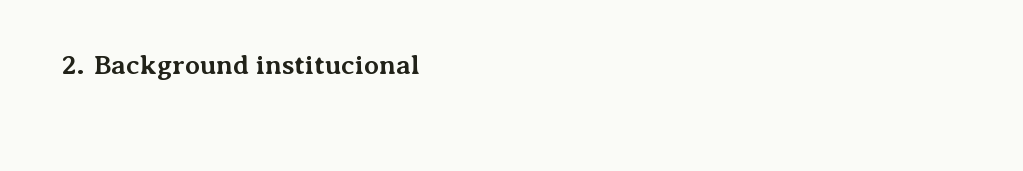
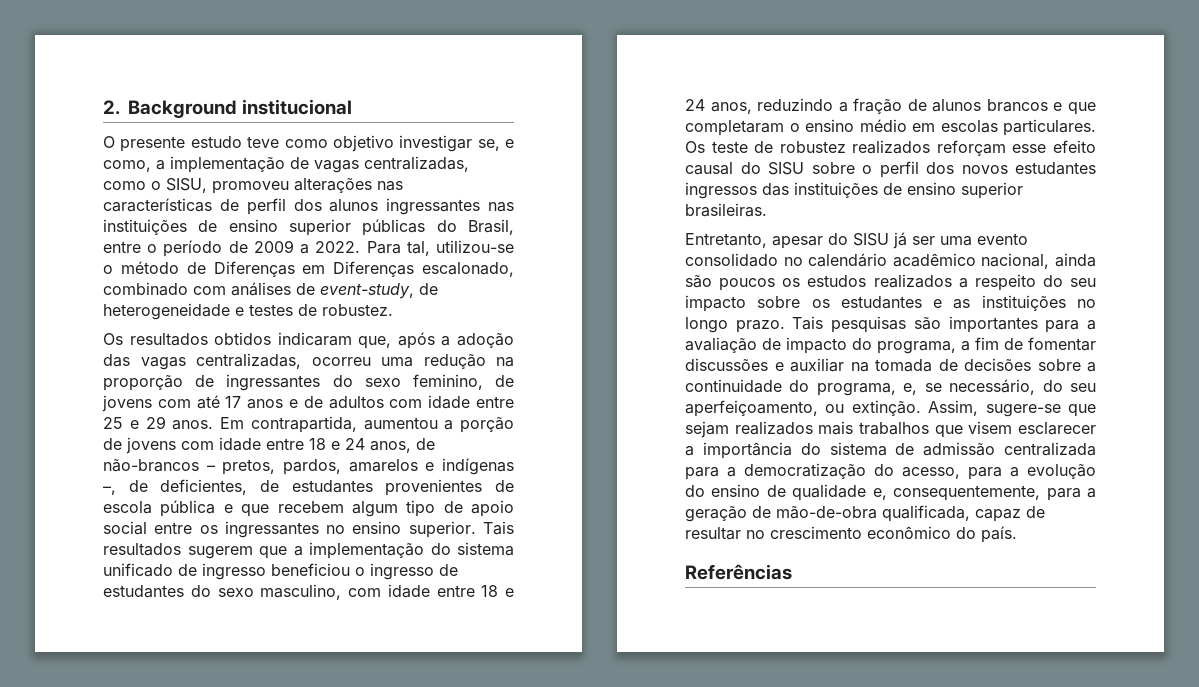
(421, 64) none -> [103,135,514,152] [103,156,469,173] [103,178,403,194] [103,198,514,215] [103,219,514,236] [103,240,514,257] [103,261,514,277] [103,282,438,299] [103,303,393,320] [103,332,514,349] [103,353,514,370] [103,374,514,391] [102,395,514,412] [103,416,514,433] [103,437,435,454] [103,458,514,475] [103,479,514,496] [103,500,514,517] [103,521,514,538] [103,542,514,559] [103,563,458,580] [103,584,514,600] [685,98,1096,115] [685,119,1096,136] [685,140,1096,156] [685,161,1096,178] [685,182,1023,199] [685,203,767,217] [685,232,1028,249] [685,253,1096,269] [685,274,1096,291] [685,295,1096,312] [685,316,1096,333] [685,337,1096,354] [685,358,1096,372] [685,379,1096,396] [685,400,1096,417] [685,421,1096,438] [685,442,1096,459] [685,463,1096,480] [685,484,1096,501] [685,505,1045,522] [685,526,1017,543] [685,564,792,580] // O presente estudo teve como objetivo investigar se, e como, a implementação de vagas centralizadas, como o SISU, promoveu alterações nas características de perfil dos alunos ingressantes nas instituições de ensino superior públicas do Brasil, entre o período de 2009 a 2022. Para tal, utilizou-se o método de Diferenças em Diferenças escalonado, combinado com análises de event-study, de heterogeneidade e testes de robustez. // Os resultados obtidos indicaram que, após a adoção das vagas centralizadas, ocorreu uma redução na proporção de ingressantes do sexo feminino, de jovens com até 17 anos e de adultos com idade entre 25 e 29 anos. Em contrapartida, aumentou a porção de jovens com idade entre 18 e 24 anos, de não-brancos – pretos, pardos, amarelos e indígenas –, de deficientes, de estudantes provenientes de escola pública e que recebem algum tipo de apoio social entre os ingressantes no ensino superior. Tais resultados sugerem que a implementação do sistema unificado de ingresso beneficiou o ingresso de estudantes do sexo masculino, com idade entre 18 e 24 anos, reduzindo a fração de alunos brancos e que completaram o ensino médio em escolas particulares. Os teste de robustez realizados reforçam esse efeito causal do SISU sobre o perfil dos novos estudantes ingressos das instituições de ensino superior brasileiras. // Entretanto, apesar do SISU já ser uma evento consolidado no calendário acadêmico nacional, ainda são poucos os estudos realizados a respeito do seu impacto sobre os estudantes e as instituições no longo prazo. Tais pesquisas são importantes para a avaliação de impacto do programa, a fim de fomentar discussões e auxiliar na tomada de decisões sobre a continuidade do programa, e, se necessário, do seu aperfeiçoamento, ou extinção. Assim, sugere-se que sejam realizados mais trabalhos que visem esclarecer a importância do sistema de admissão centralizada para a democratização do acesso, para a evolução do ensino de qualidade e, consequentemente, para a geração de mão-de-obra qualificada, capaz de resultar no crescimento econômico do país. // Referências

